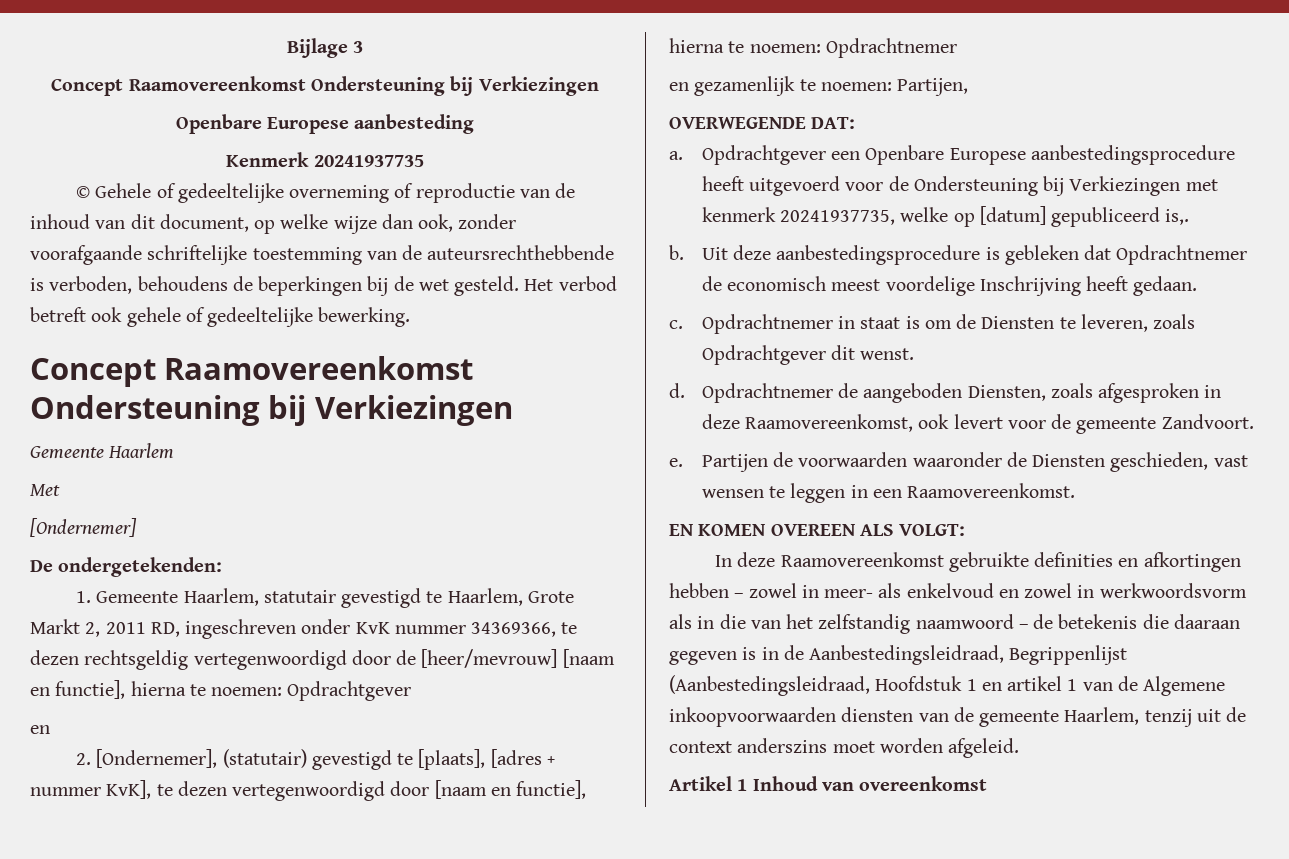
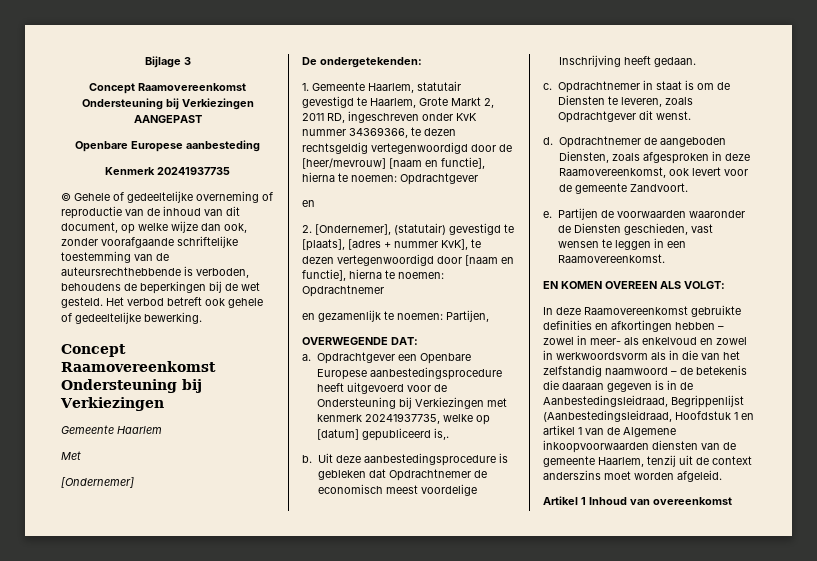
(599, 86) none -> [133,115,202,123] AANGEPAST

